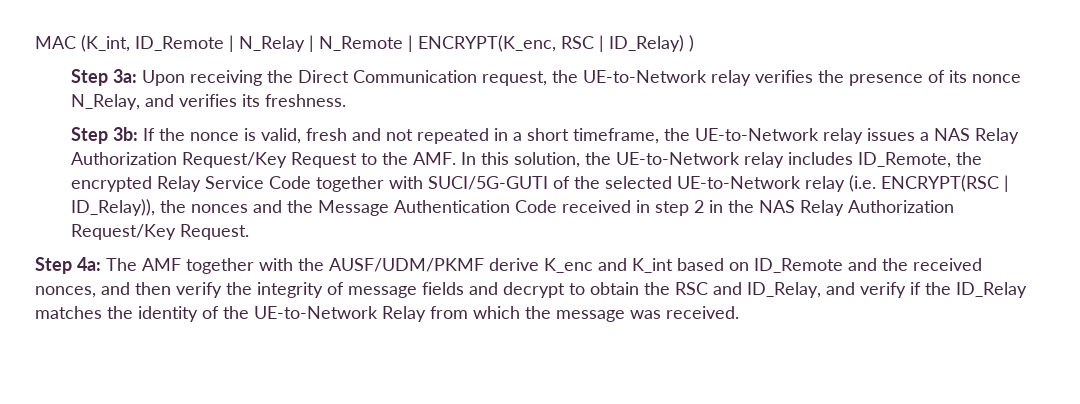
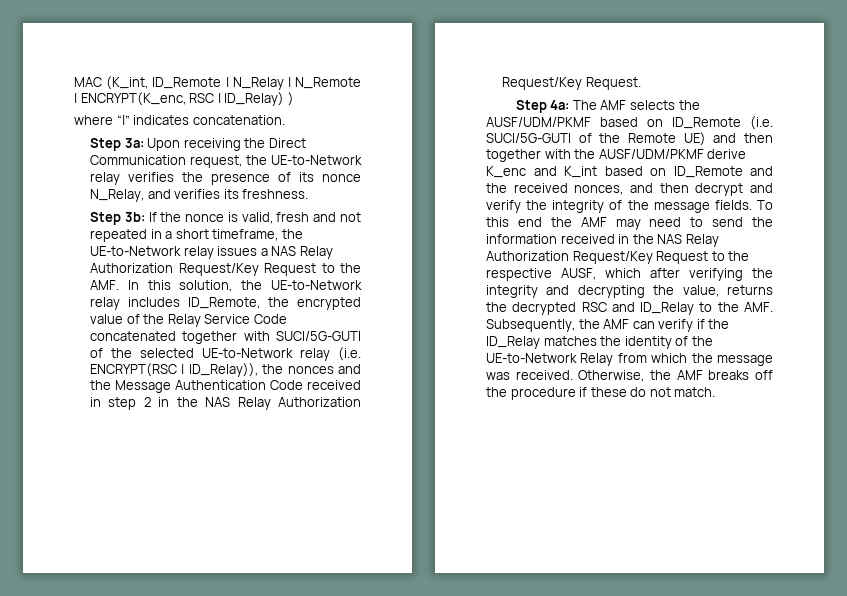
(694, 43) none -> [74,115,285,125] // where “|” indicates concatenation.
(152, 184) none -> [90,314,165,324] value of the
(311, 182) none -> [90,331,177,341] concatenated
(181, 264) none -> [629,100,700,110] [486,116,773,130] [486,132,773,146] selects the AUSF/UDM/PKMF based on ID_Remote (i.e. SUCI/5G-GUTI of the Remote UE) and then
(171, 288) none -> [695,183,773,196] decrypt and
[348,282,855,298] message fields and decrypt to obtain the RSC and ID_Relay, and -> [627,200,773,213] [486,217,773,230] [486,234,719,247] [486,251,750,264] [486,268,773,281] [486,285,773,298] [486,302,773,315] [486,319,655,332] the message fields. To this end the AMF may need to send the information received in the NAS Relay Authorization Request/Key Request to the respective AUSF, which after verifying the integrity and decrypting the value, returns the decrypted RSC and ID_Relay to the AMF. Subsequently, the AMF can
(739, 312) none -> [578,370,773,382] [486,387,716,400] Otherwise, the AMF breaks off the procedure if these do not match.

